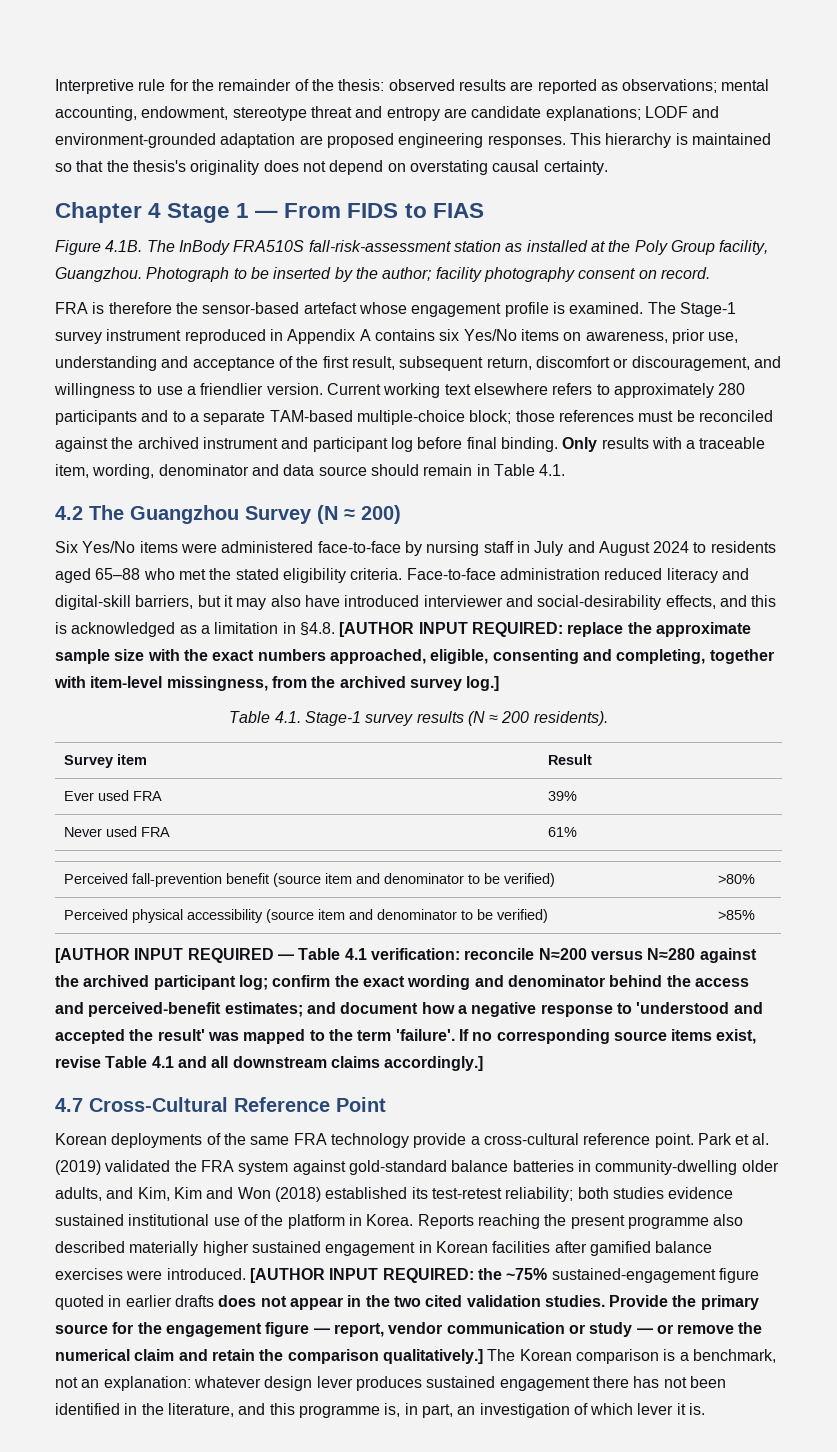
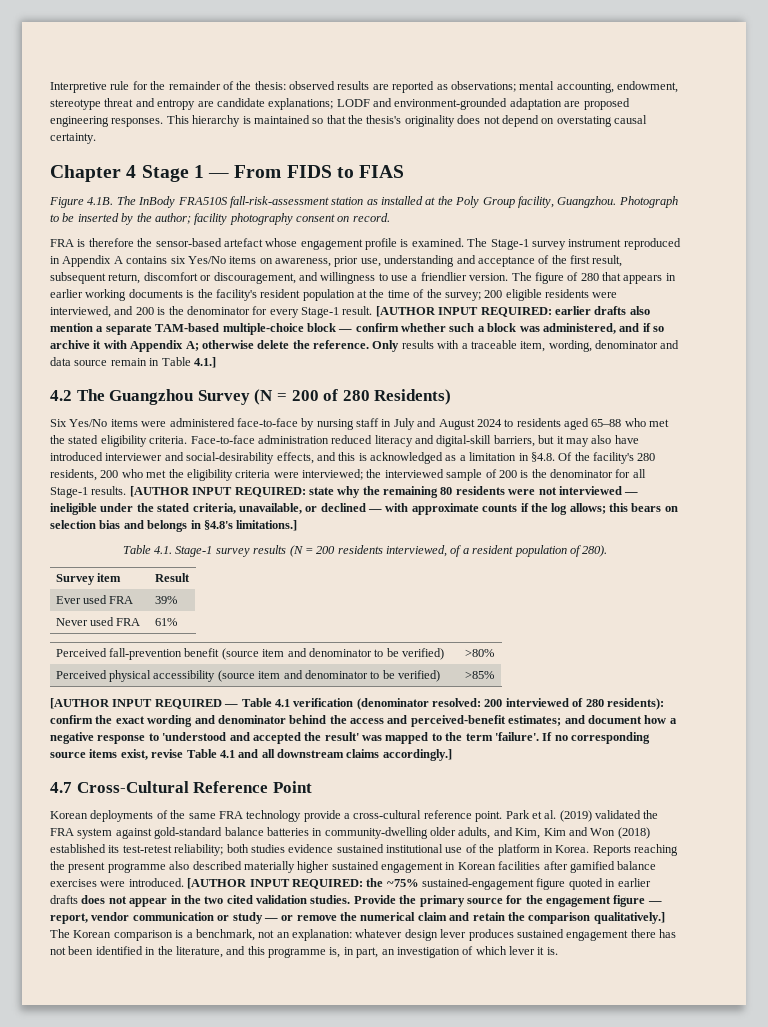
[326,383,746,398] [55,410,773,425] [55,437,558,452] Current working text elsewhere refers to approximately 280 participants and to a separate TAM-based multiple-choice block; those references must be reconciled against the archived instrument and participant log before final binding. -> [511,272,676,284] [50,289,618,301] [50,306,650,318] [50,323,664,335] [50,340,369,352] The figure of 280 that appears in earlier working documents is the facility's resident population at the time of the survey; 200 eligible residents were interviewed, and 200 is the denominator for every Stage-1 result. [AUTHOR INPUT REQUIRED: earlier drafts also mention a separate TAM-based multiple-choice block — confirm whether such a block was administered, and if so archive it with Appendix A; otherwise delete the reference.
[370,464,419,476] should -> (108, 363) none
[539,464,566,476] 4.1. -> [193,357,216,368] 4.1.]
[344,505,401,524] ≈ 200) -> [276,389,452,405] = 200 of 280 Residents)
[339,622,751,637] [55,649,774,664] [54,676,500,691] [AUTHOR INPUT REQUIRED: replace the approximate sample size with the exact numbers approached, eligible, consenting and completing, together with item-level missingness, from the archived survey log.] -> [558,452,656,464] [50,469,646,481] [50,486,639,498] [50,503,678,515] [50,520,298,532] Of the facility's 280 residents, 200 who met the eligibility criteria were interviewed; the interviewed sample of 200 is the denominator for all Stage-1 results. [AUTHOR INPUT REQUIRED: state why the remaining 80 residents were not interviewed — ineligible under the stated criteria, unavailable, or declined — with approximate counts if the log allows; this bears on selection bias and belongs in §4.8's limitations.]
[489,711,608,726] ≈ 200 residents). -> [304,545,608,557] = 200 residents interviewed, of a resident population of 280).
[370,948,757,963] [55,975,268,990] verification: reconcile N≈200 versus N≈280 against the archived participant log; -> [293,698,664,710] verification (denominator resolved: 200 interviewed of 280 residents):

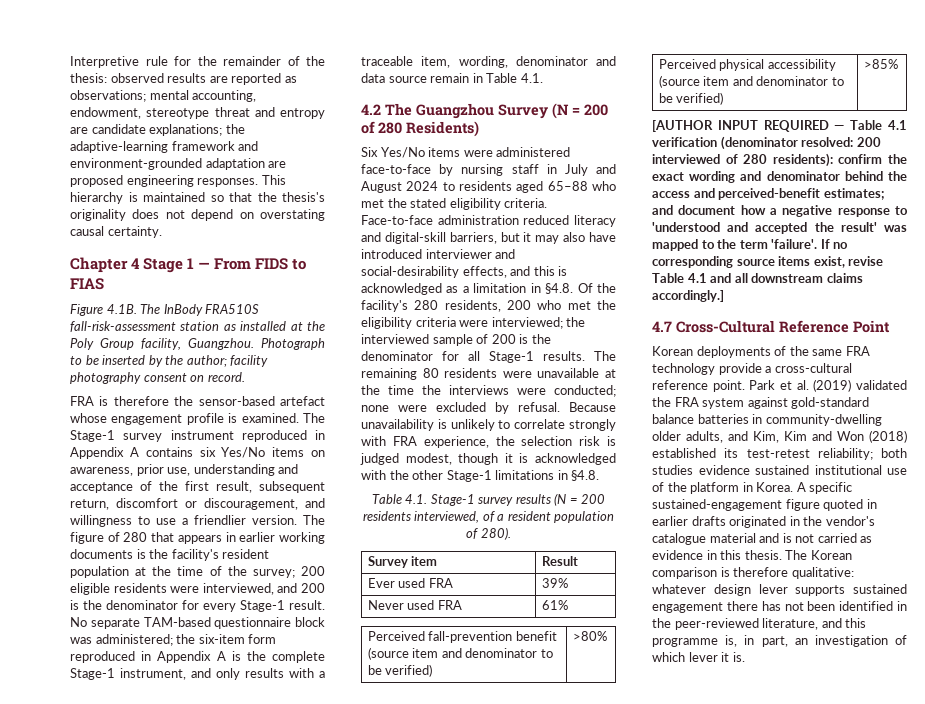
[336,99,370,107] LODF -> [225,124,245,134] [70,141,235,153] the adaptive-learning framework
[375,306,650,317] [50,323,664,335] [50,340,400,352] [AUTHOR INPUT REQUIRED: earlier drafts also mention a separate TAM-based multiple-choice block — confirm whether such a block was administered, and if so archive it with Appendix A; otherwise delete the reference. Only -> [70,617,325,629] [70,634,277,646] [70,651,325,663] [70,668,240,680] No separate TAM-based questionnaire block was administered; the six-item form reproduced in Appendix A is the complete Stage-1 instrument, and only
[193,357,216,368] 4.1.] -> [520,73,543,83] 4.1.
[129,486,639,498] [50,503,678,515] [50,520,298,532] [AUTHOR INPUT REQUIRED: state why the remaining 80 residents were not interviewed — ineligible under the stated criteria, unavailable, or declined — with approximate counts if the log allows; this bears on selection bias and belongs in §4.8's limitations.] -> [594,351,616,361] [361,368,616,380] [361,385,616,397] [361,402,616,414] [361,419,616,431] [361,436,616,448] [360,453,616,465] [361,470,600,482] The remaining 80 residents were unavailable at the time the interviews were conducted; none were excluded by refusal. Because unavailability is unlikely to correlate strongly with FRA experience, the selection risk is judged modest, though it is acknowledged with the other Stage-1 limitations in §4.8.
[592,844,678,856] [50,861,657,873] [50,878,419,889] Reports reaching the present programme also described materially higher sustained engagement in Korean facilities after gamified balance exercises were introduced. [AUTHOR INPUT REQUIRED: the ~75% -> [796,482,853,494] A specific
[81,895,662,907] [50,912,665,924] [50,929,352,941] does not appear in the two cited validation studies. Provide the primary source for the engagement figure — report, vendor communication or study — or remove the numerical claim and retain the comparison qualitatively.] The Korean comparison is a benchmark, not an explanation: -> [729,516,875,528] [652,533,873,545] [652,550,852,560] [652,567,854,579] originated in the vendor's catalogue material and is not carried as evidence in this thesis. The Korean comparison is therefore qualitative:
[468,929,514,941] produces -> [795,585,846,596] supports
(173, 950) none -> [674,618,759,630] peer-reviewed

